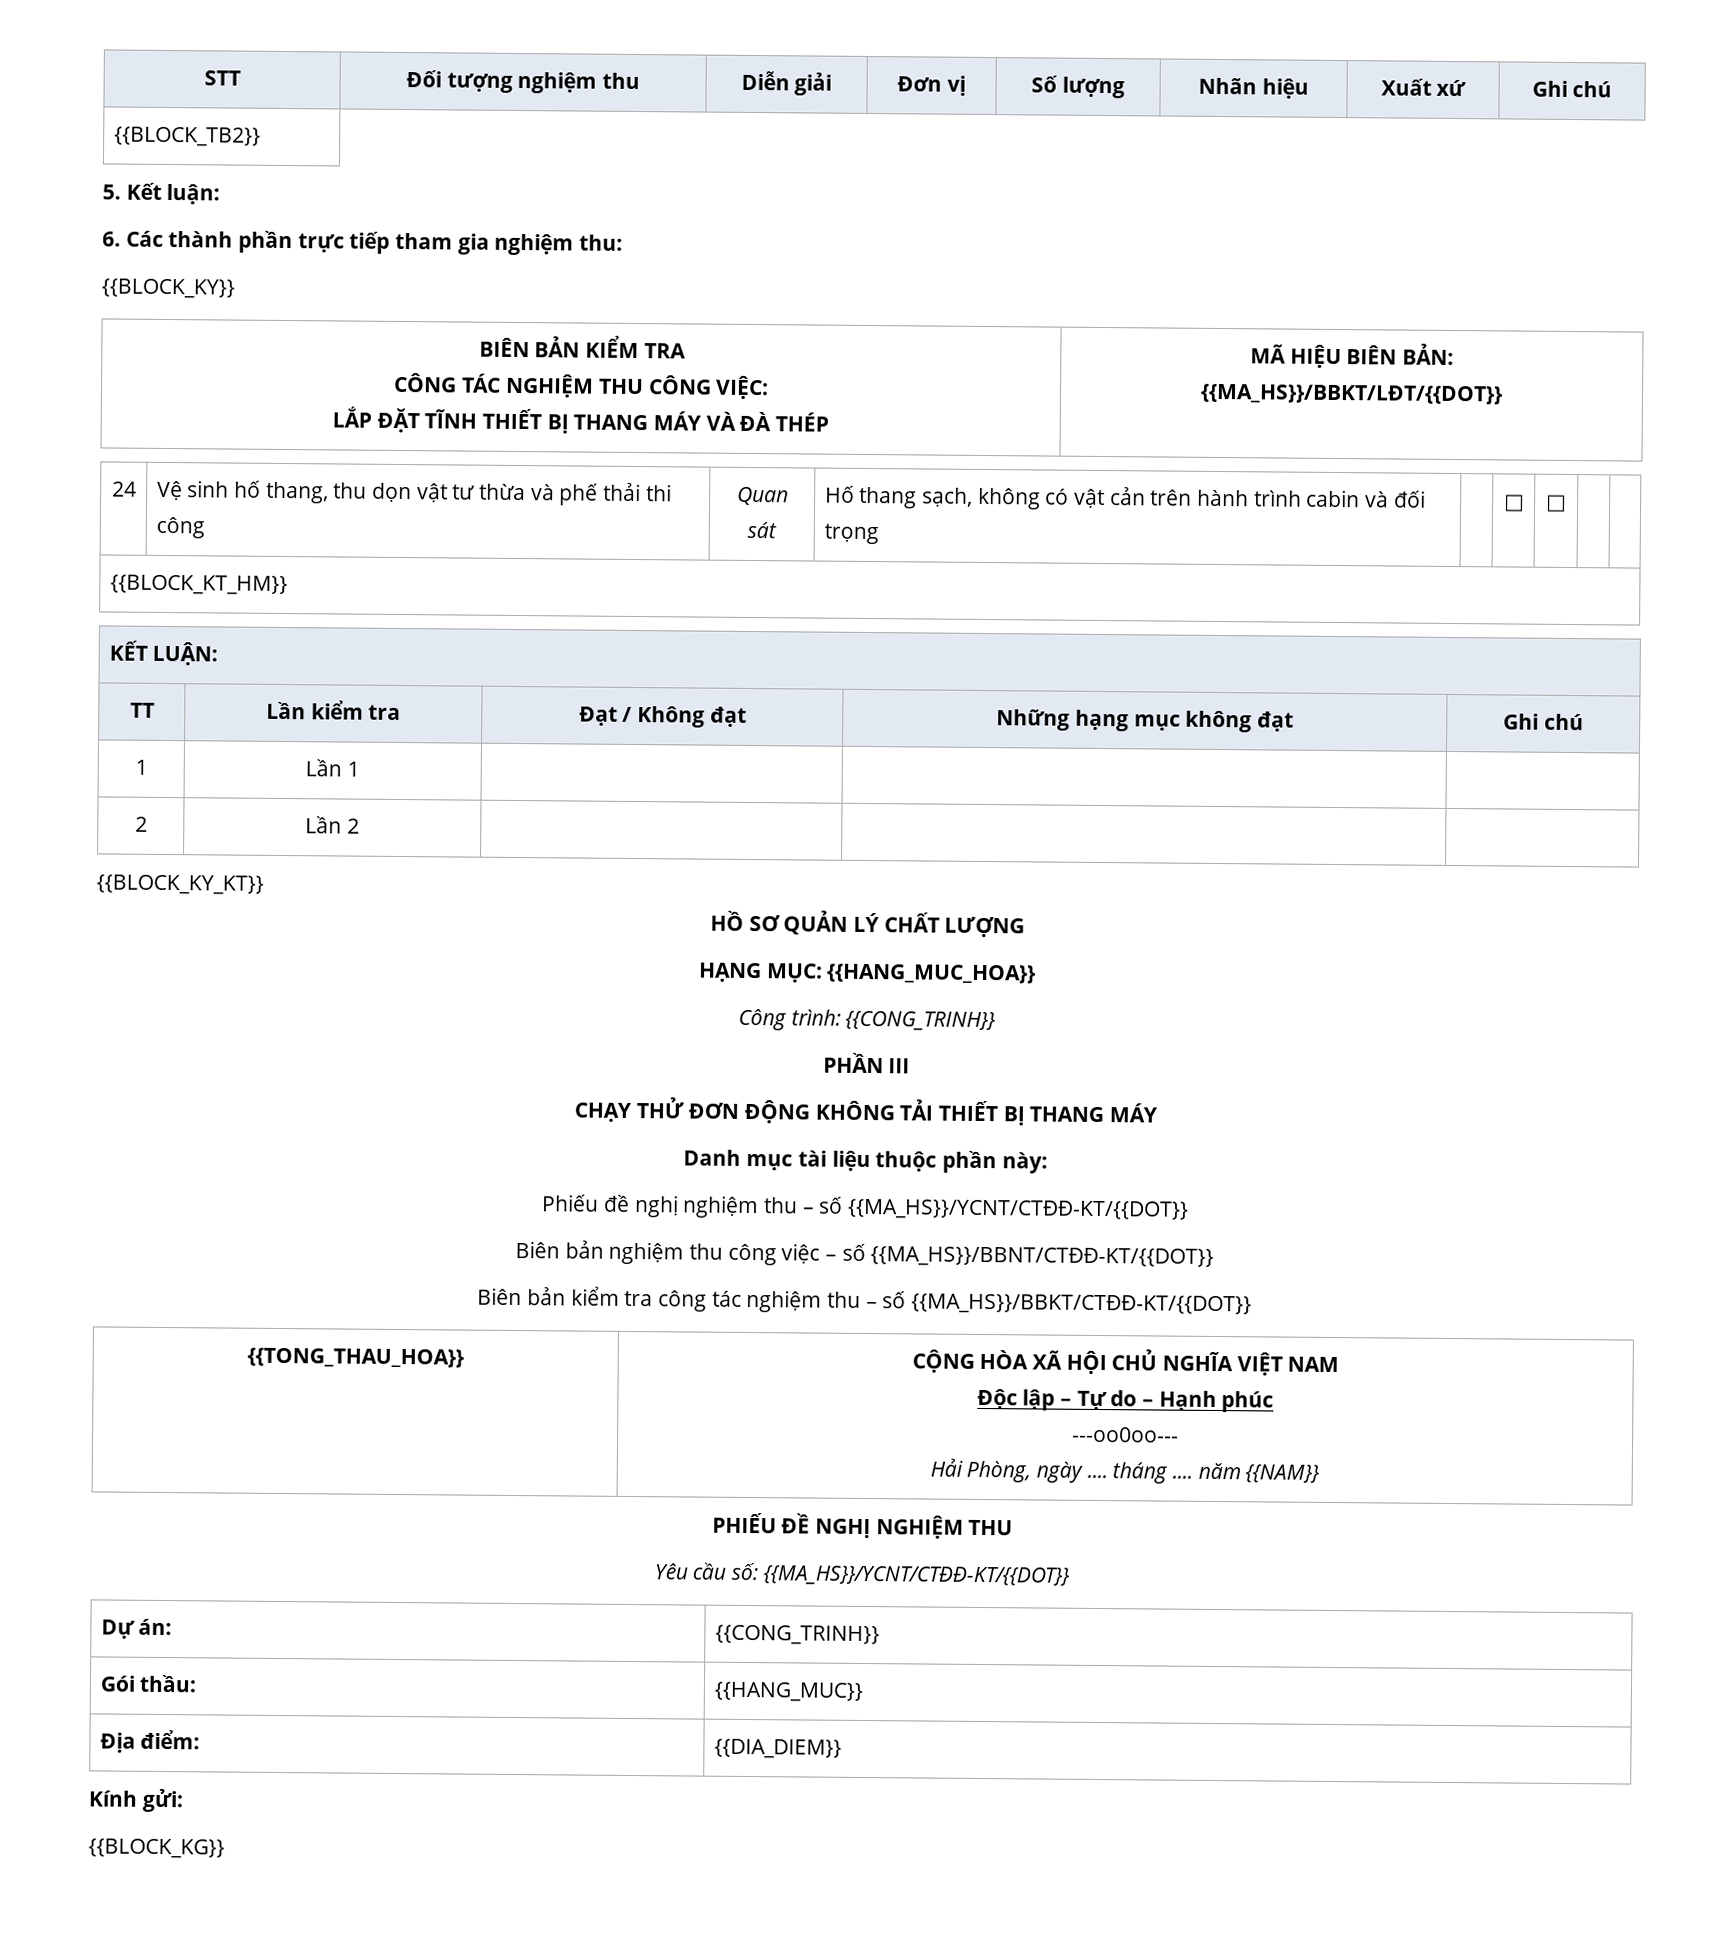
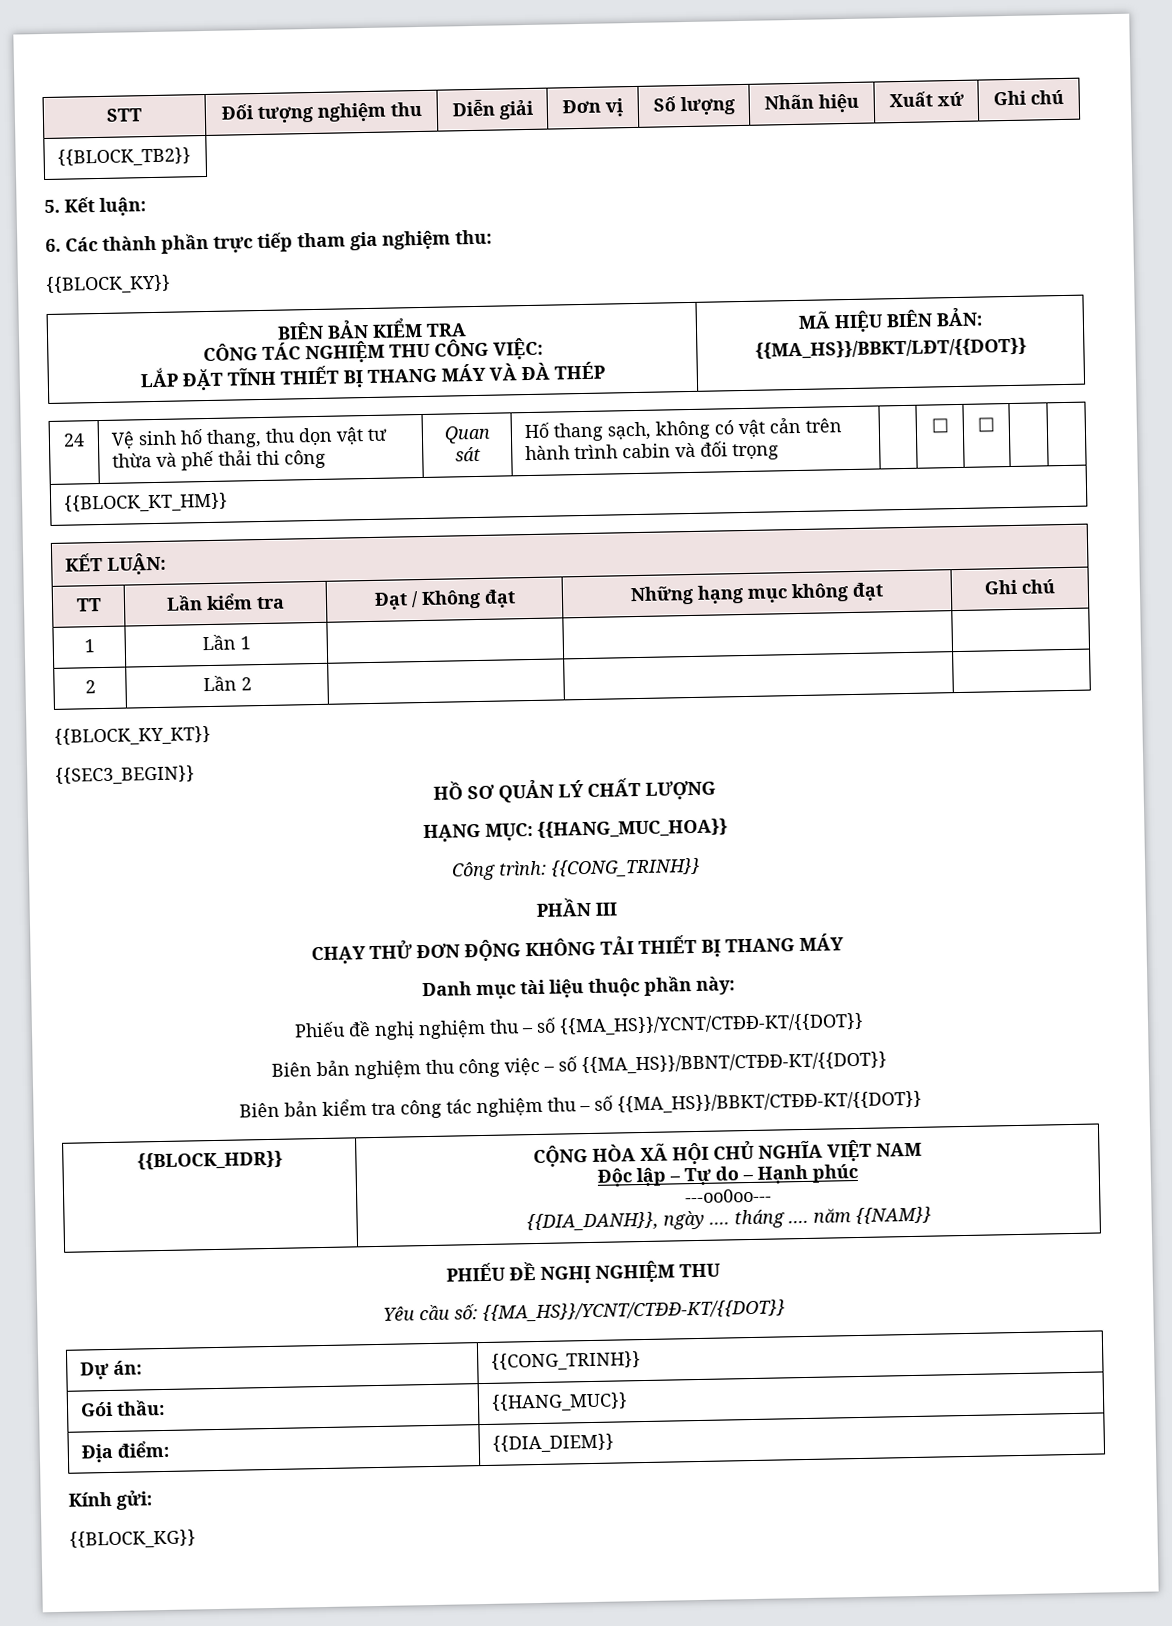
(264, 884) none -> [55,765,195,785] // {{SEC3_BEGIN}}
[247,1347,464,1368] {{TONG_THAU_HOA}} -> [136,1150,283,1171] {{BLOCK_HDR}}
[929,1458,1032,1483] Hải Phòng, -> [525,1211,659,1232] {{DIA_DANH}},

